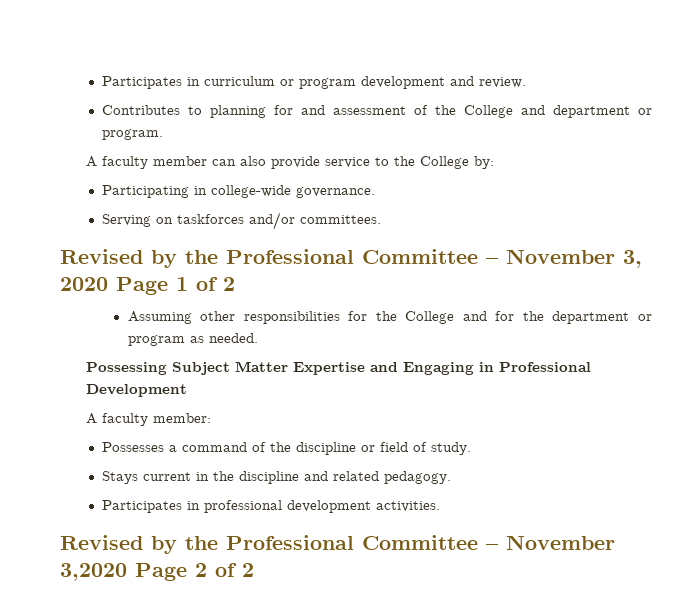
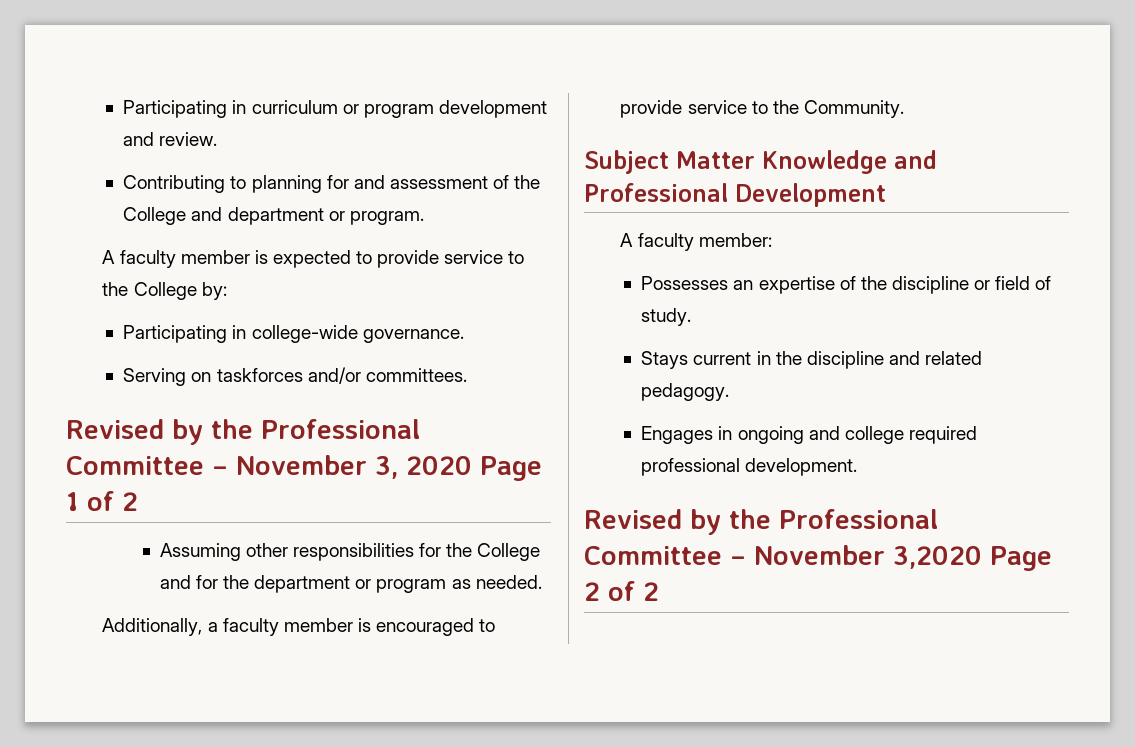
[101,76,182,89] Participates -> [123,100,228,118] Participating
[101,105,180,115] Contributes -> [123,175,226,193] Contributing
[211,156,266,166] can also -> [254,250,373,268] is expected to
[85,361,494,375] Possessing Subject Matter Expertise and Engaging in -> [102,618,496,636] [620,100,904,118] [584,150,937,174] Additionally, a faculty member is encouraged to provide service to the Community. // Subject Matter Knowledge and
[168,442,247,452] a command -> [733,276,835,294] an expertise
[101,500,440,513] Participates in professional development activities. -> [641,426,977,444] [641,458,858,476] Engages in ongoing and college required professional development.

